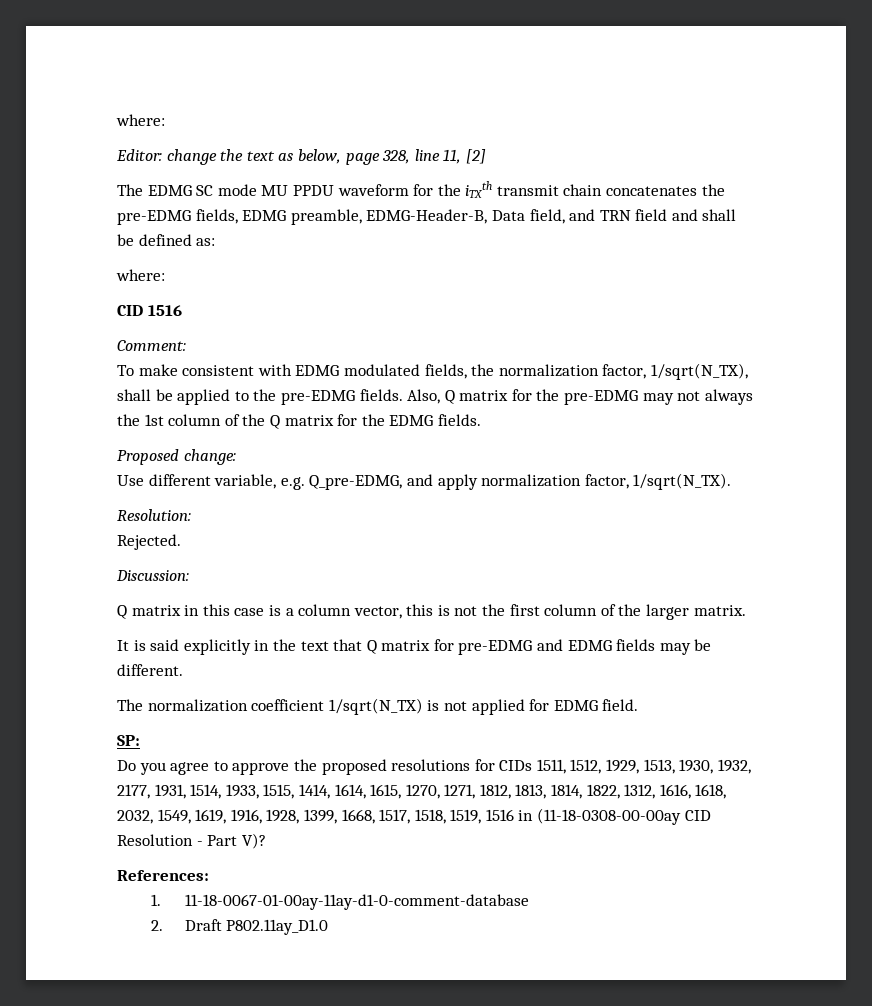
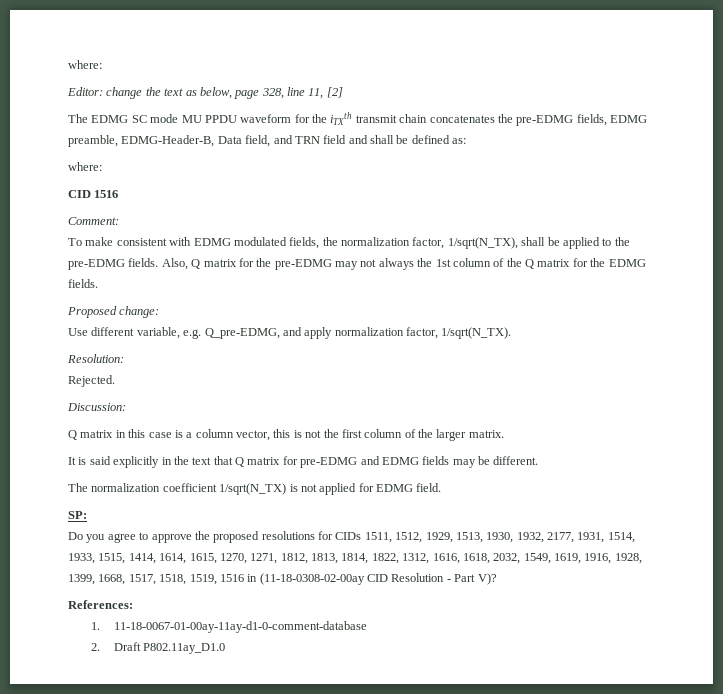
[537,808,682,825] (11-18-0308-00-00ay -> [259,573,365,585] (11-18-0308-02-00ay

